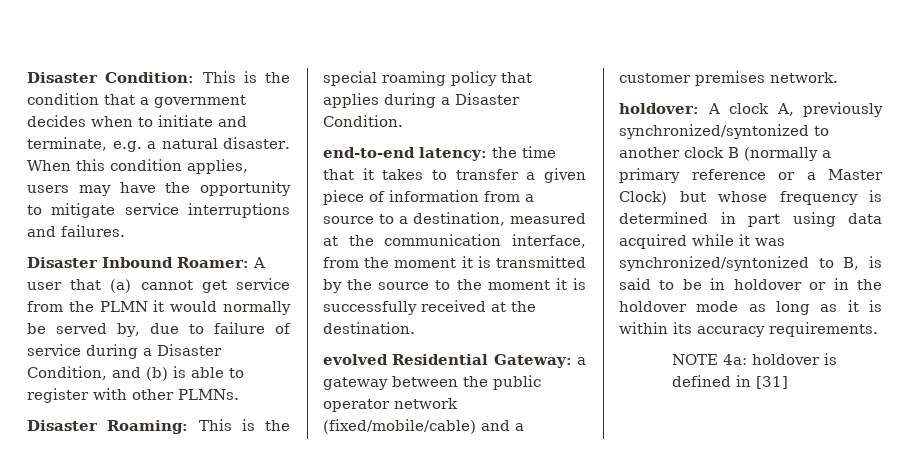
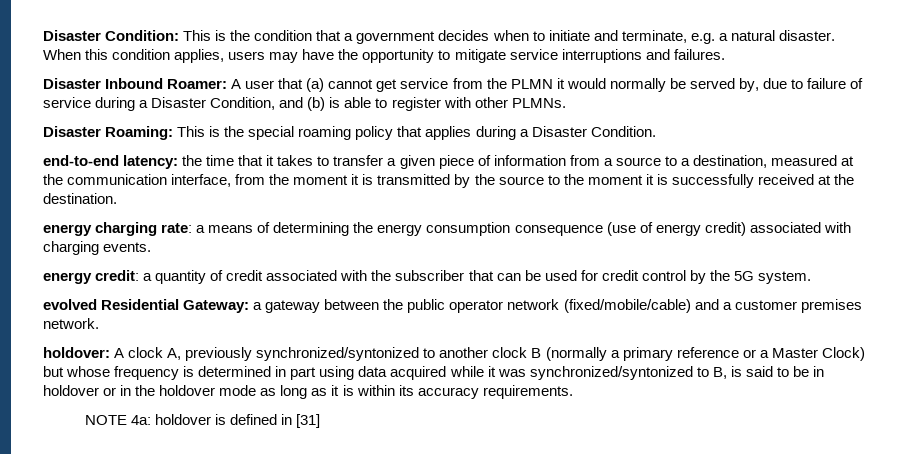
(415, 328) none -> [43,222,851,236] [43,241,152,255] [43,270,811,284] // energy charging rate: a means of determining the energy consumption consequence (use of energy credit) associated with charging events. // energy credit: a quantity of credit associated with the subscriber that can be used for credit control by the 5G system.

